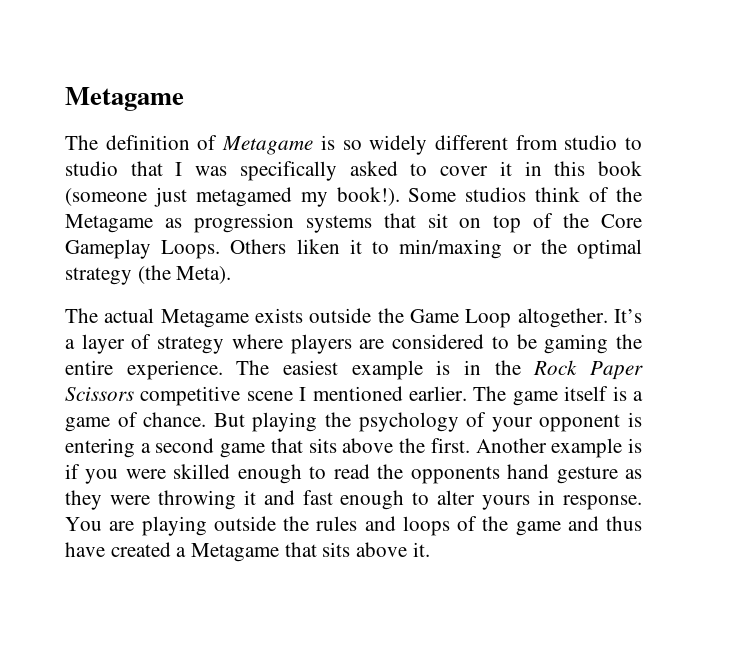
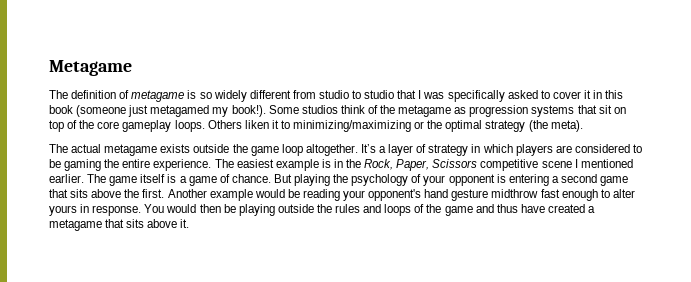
[222,136,314,155] Metagame -> [131,90,185,102] metagame
[65,214,153,233] Metagame -> [398,105,452,117] metagame
[600,214,642,228] [65,239,221,259] Core Gameplay Loops. -> [97,120,205,132] core gameplay loops.
[399,239,503,259] min/maxing -> [293,120,412,132] minimizing/maximizing
[176,266,232,284] Meta). -> [550,120,583,132] meta).
[160,309,249,328] Metagame -> [104,144,158,156] metagame
[410,309,512,328] Game Loop -> [250,144,303,156] game loop
[231,334,283,349] where -> [471,144,513,153] in which
[533,360,644,380] Rock Paper -> [364,159,430,171] Rock, Paper,
[628,438,643,453] [65,464,642,484] [65,490,295,510] is if you were skilled enough to read the opponents hand gesture as they were throwing it and -> [254,189,539,201] would be reading your opponent's hand gesture midthrow
[109,521,135,531] are -> [166,204,236,213] would then be
[191,543,280,562] Metagame -> [49,219,102,231] metagame

